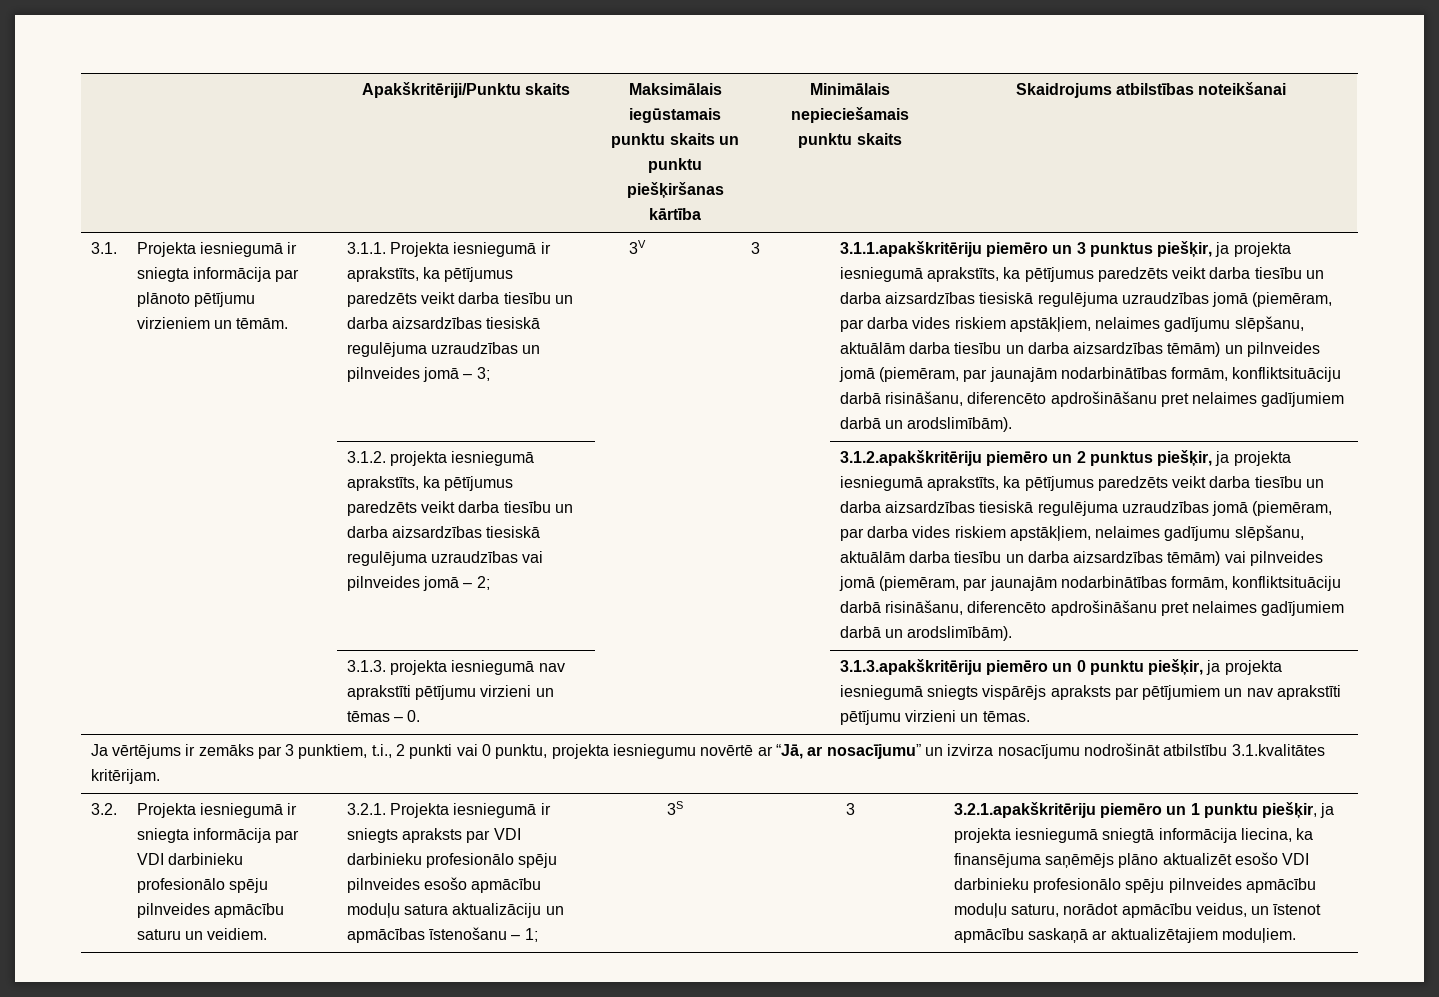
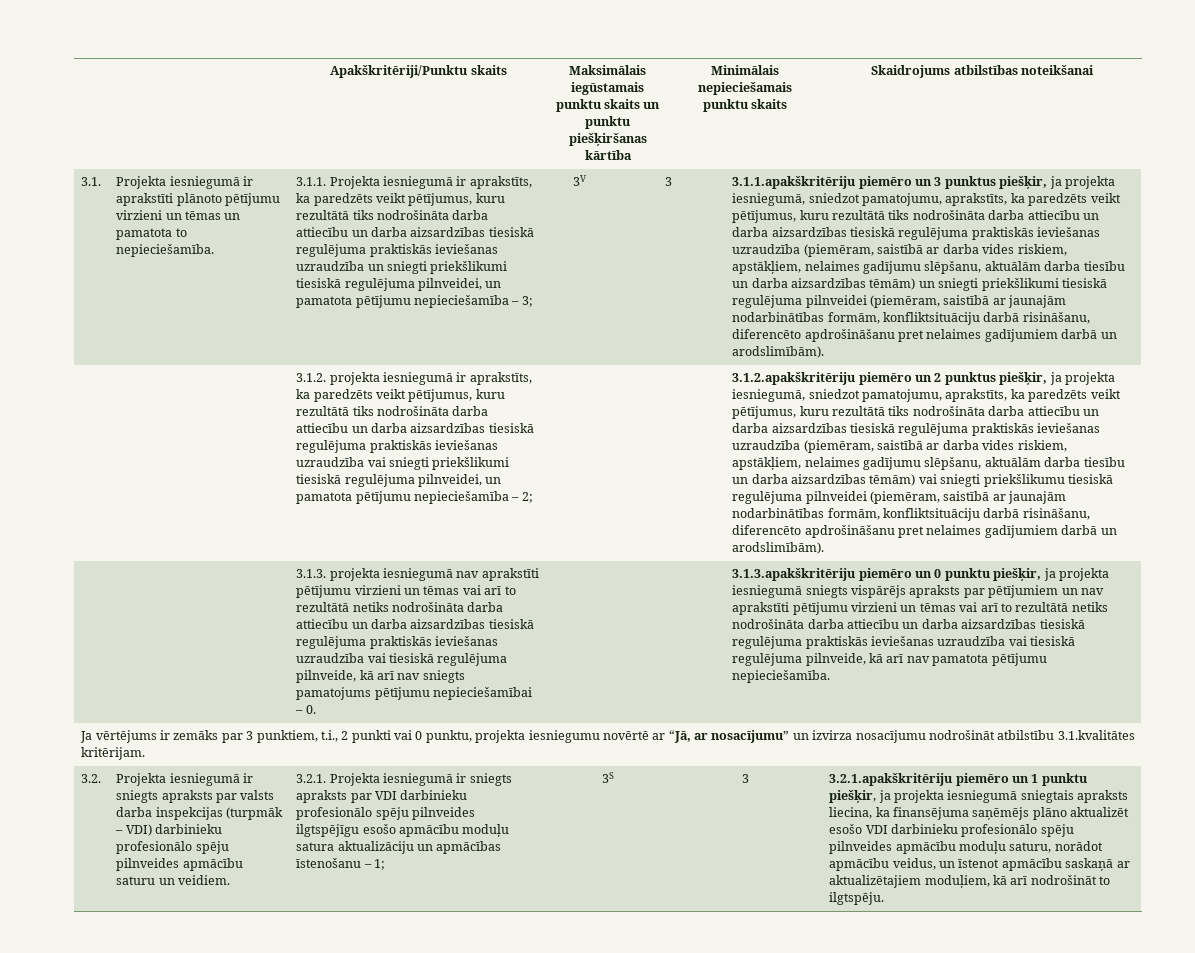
[136,267,300,282] [136,292,255,307] [136,317,289,329] sniegta informācija par plānoto pētījumu virzieniem un tēmām. -> [116,193,281,206] [116,210,241,220] [116,228,187,240] [116,244,215,257] aprakstīti plānoto pētījumu virzieni un tēmas un pamatota to nepieciešamība.
[444,267,514,282] [346,292,573,307] [346,317,541,329] [346,342,541,357] [346,367,459,382] pētījumus paredzēts veikt darba tiesību un darba aizsardzības tiesiskā regulējuma uzraudzības un pilnveides jomā -> [313,193,505,206] [296,210,489,220] [296,227,534,237] [296,244,499,257] [296,261,508,274] [296,278,502,291] [296,295,510,308] paredzēts veikt pētījumus, kuru rezultātā tiks nodrošināta darba attiecību un darba aizsardzības tiesiskā regulējuma praktiskās ieviešanas uzraudzība un sniegti priekšlikumi tiesiskā regulējuma pilnveidei, un pamatota pētījumu nepieciešamība
[839,267,1325,282] [839,292,1333,307] [839,317,1006,332] iesniegumā aprakstīts, ka pētījumus paredzēts veikt darba tiesību un darba aizsardzības tiesiskā regulējuma uzraudzības jomā (piemēram, par darba vides riskiem -> [732,193,1121,206] [732,210,1099,223] [732,227,1101,240] [732,244,1067,257] iesniegumā, sniedzot pamatojumu, aprakstīts, ka paredzēts veikt pētījumus, kuru rezultātā tiks nodrošināta darba attiecību un darba aizsardzības tiesiskā regulējuma praktiskās ieviešanas uzraudzība (piemēram, saistībā ar darba vides riskiem,
[1247,342,1321,357] [838,367,988,382] pilnveides jomā (piemēram, par -> [938,278,1107,291] [732,295,1006,308] sniegti priekšlikumi tiesiskā regulējuma pilnveidei (piemēram, saistībā ar
[346,476,514,491] [346,501,573,516] [346,526,541,538] [346,551,544,566] [346,576,459,591] aprakstīts, ka pētījumus paredzēts veikt darba tiesību un darba aizsardzības tiesiskā regulējuma uzraudzības vai pilnveides jomā -> [456,372,532,385] [296,389,505,402] [296,406,489,416] [296,423,534,433] [296,440,499,453] [296,457,510,470] [296,474,502,487] [296,491,510,504] ir aprakstīts, ka paredzēts veikt pētījumus, kuru rezultātā tiks nodrošināta darba attiecību un darba aizsardzības tiesiskā regulējuma praktiskās ieviešanas uzraudzība vai sniegti priekšlikumi tiesiskā regulējuma pilnveidei, un pamatota pētījumu nepieciešamība
[839,476,1325,491] [839,501,1333,516] [839,526,1006,541] iesniegumā aprakstīts, ka pētījumus paredzēts veikt darba tiesību un darba aizsardzības tiesiskā regulējuma uzraudzības jomā (piemēram, par darba vides riskiem -> [732,389,1121,402] [732,406,1099,419] [732,423,1101,436] [732,440,1067,453] iesniegumā, sniedzot pamatojumu, aprakstīts, ka paredzēts veikt pētījumus, kuru rezultātā tiks nodrošināta darba attiecību un darba aizsardzības tiesiskā regulējuma praktiskās ieviešanas uzraudzība (piemēram, saistībā ar darba vides riskiem,
[1250,551,1324,566] [838,576,988,591] pilnveides jomā (piemēram, par -> [940,474,1113,487] [732,491,1006,504] sniegti priekšlikumu tiesiskā regulējuma pilnveidei (piemēram, saistībā ar
(390, 716) none -> [462,585,516,595] [296,602,504,612] [296,619,534,629] [296,636,499,649] [296,653,508,666] [296,670,465,683] [296,687,533,700] vai arī to rezultātā netiks nodrošināta darba attiecību un darba aizsardzības tiesiskā regulējuma praktiskās ieviešanas uzraudzība vai tiesiskā regulējuma pilnveide, kā arī nav sniegts pamatojums pētījumu nepieciešamībai
[982,711,1030,722] tēmas. -> [919,602,1108,612] [732,619,1085,629] [732,636,1076,649] [732,653,1047,666] [732,670,831,683] tēmas vai arī to rezultātā netiks nodrošināta darba attiecību un darba aizsardzības tiesiskā regulējuma praktiskās ieviešanas uzraudzība vai tiesiskā regulējuma pilnveide, kā arī nav pamatota pētījumu nepieciešamība.
[136,828,300,843] [136,853,164,865] sniegta informācija par VDI -> [116,790,275,803] [116,807,284,820] [115,824,152,836] sniegts apraksts par valsts darba inspekcijas (turpmāk – VDI)
(420, 885) none -> [296,824,360,837] ilgtspējīgu
[1102,828,1237,843] sniegtā informācija -> [1020,790,1129,803] sniegtais apraksts
[1221,928,1296,943] moduļiem. -> [924,875,1111,888] [829,892,885,905] moduļiem, kā arī nodrošināt to ilgtspēju.

